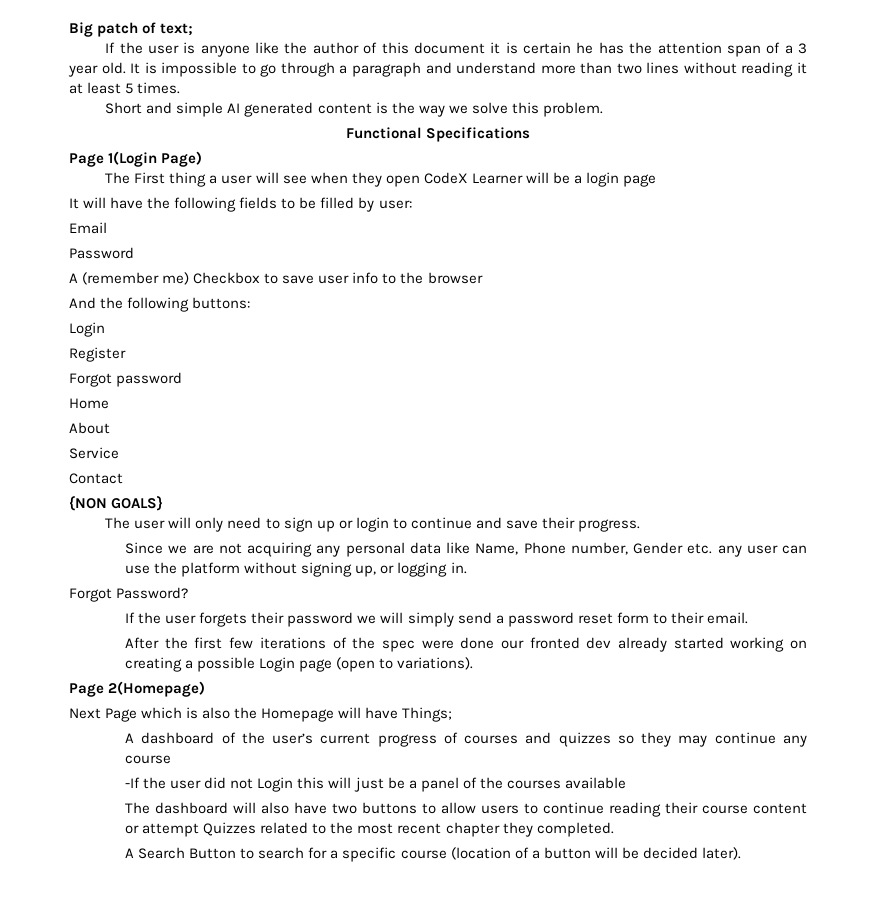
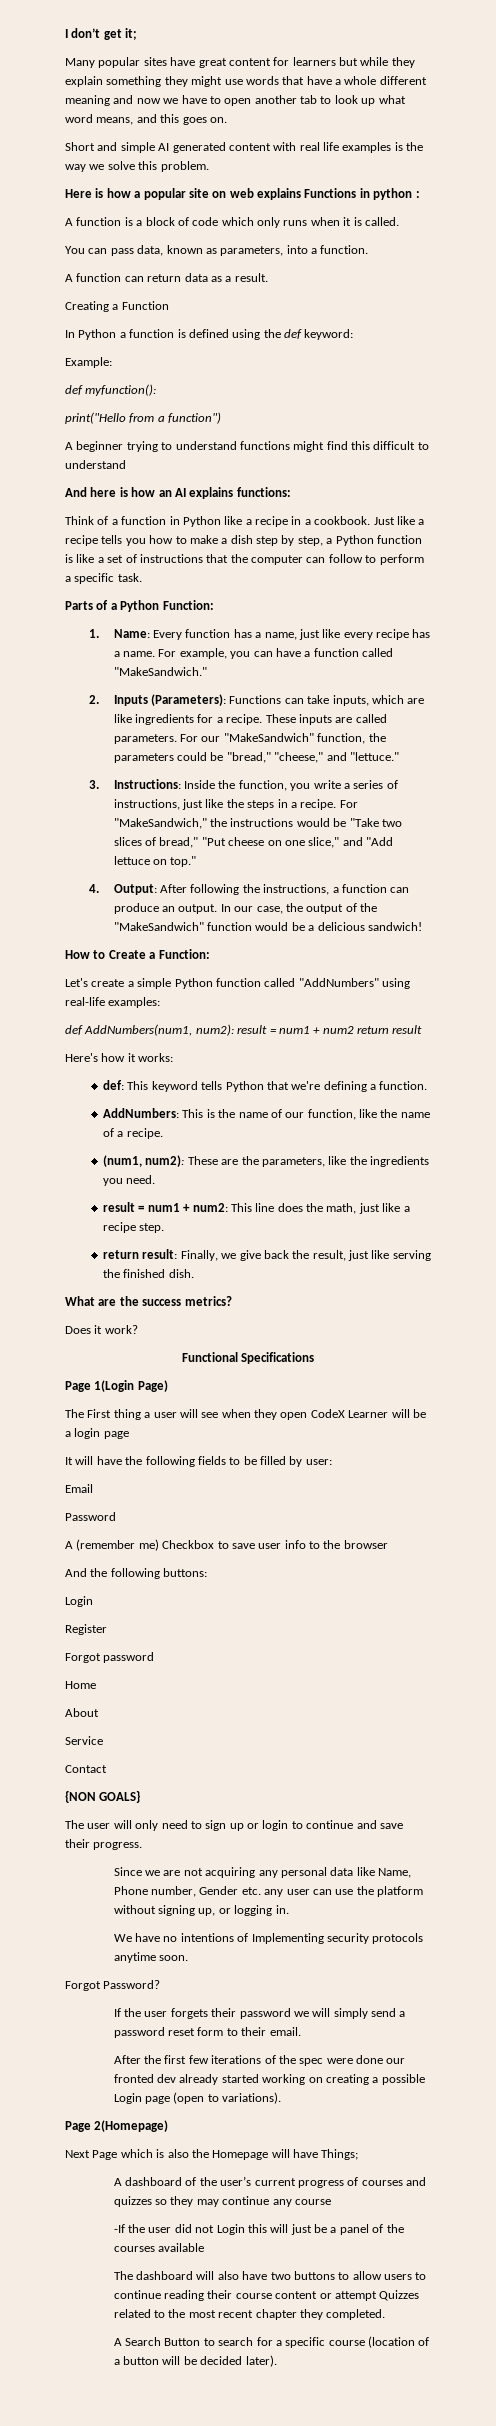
[69,22,194,37] [105,42,807,57] [68,62,807,77] [69,82,181,94] Big patch of text; // If the user is anyone like the author of this document it is certain he has the attention span of a 3 year old. It is impossible to go through a paragraph and understand more than two lines without reading it at least 5 times. -> [65,28,138,40] [65,57,415,68] [65,76,427,87] [65,95,406,106] [65,114,227,125] I don’t get it; // Many popular sites have great content for learners but while they explain something they might use words that have a whole different meaning and now we have to open another tab to look up what word means, and this goes on.
(372, 108) none -> [273,142,392,153] with real life examples
(603, 109) none -> [65,188,420,200] [65,217,399,228] [65,245,369,256] [65,273,268,282] [65,301,169,312] [65,329,354,340] [65,357,112,368] [65,384,157,396] [65,412,222,424] [65,441,429,452] [65,460,126,469] [65,487,291,499] [65,516,425,527] [65,535,422,546] [65,554,424,565] [65,573,142,584] [65,600,214,612] [89,629,431,640] [113,648,394,659] [113,667,207,676] [89,694,425,706] [113,714,387,725] [113,733,386,744] [113,752,399,763] [89,779,398,791] [113,799,358,810] [113,818,402,829] [113,837,394,848] [113,856,197,867] [89,884,410,895] [113,903,378,914] [113,922,422,931] [65,949,210,959] [65,978,410,989] [65,997,161,1008] [65,1024,423,1036] [65,1053,174,1062] [103,1080,428,1092] [103,1108,430,1120] [103,1128,163,1139] [103,1155,430,1167] [103,1175,156,1186] [103,1202,410,1214] [103,1222,165,1233] [103,1249,431,1261] [103,1269,194,1278] [65,1296,232,1306] [65,1325,138,1334] // Here is how a popular site on web explains Functions in python : // A function is a block of code which only runs when it is called. // You can pass data, known as parameters, into a function. // A function can return data as a result. // Creating a Function // In Python a function is defined using the def keyword: // Example: // def myfunction(): // print("Hello from a function") // A beginner trying to understand functions might find this difficult to understand // And here is how an AI explains functions: // Think of a function in Python like a recipe in a cookbook. Just like a recipe tells you how to make a dish step by step, a Python function is like a set of instructions that the computer can follow to perform a specific task. // Parts of a Python Function: // 1. Name: Every function has a name, just like every recipe has a name. For example, you can have a function called "MakeSandwich." // 2. Inputs (Parameters): Functions can take inputs, which are like ingredients for a recipe. These inputs are called parameters. For our "MakeSandwich" function, the parameters could be "bread," "cheese," and "lettuce." // 3. Instructions: Inside the function, you write a series of instructions, just like the steps in a recipe. For "MakeSandwich," the instructions would be "Take two slices of bread," "Put cheese on one slice," and "Add lettuce on top." // 4. Output: After following the instructions, a function can produce an output. In our case, the output of the "MakeSandwich" function would be a delicious sandwich! // How to Create a Function: // Let's create a simple Python function called "AddNumbers" using real-life examples: // def AddNumbers(num1, num2): result = num1 + num2 return result // Here's how it works: // def: This keyword tells Python that we're defining a function. // AddNumbers: This is the name of our function, like the name of a recipe. // (num1, num2): These are the parameters, like the ingredients you need. // result = num1 + num2: This line does the math, just like a recipe step. // return result: Finally, we give back the result, just like serving the finished dish. // What are the success metrics? // Does it work?
(467, 568) none -> [113,1933,424,1944] [113,1952,189,1963] // We have no intentions of Implementing security protocols anytime soon.

